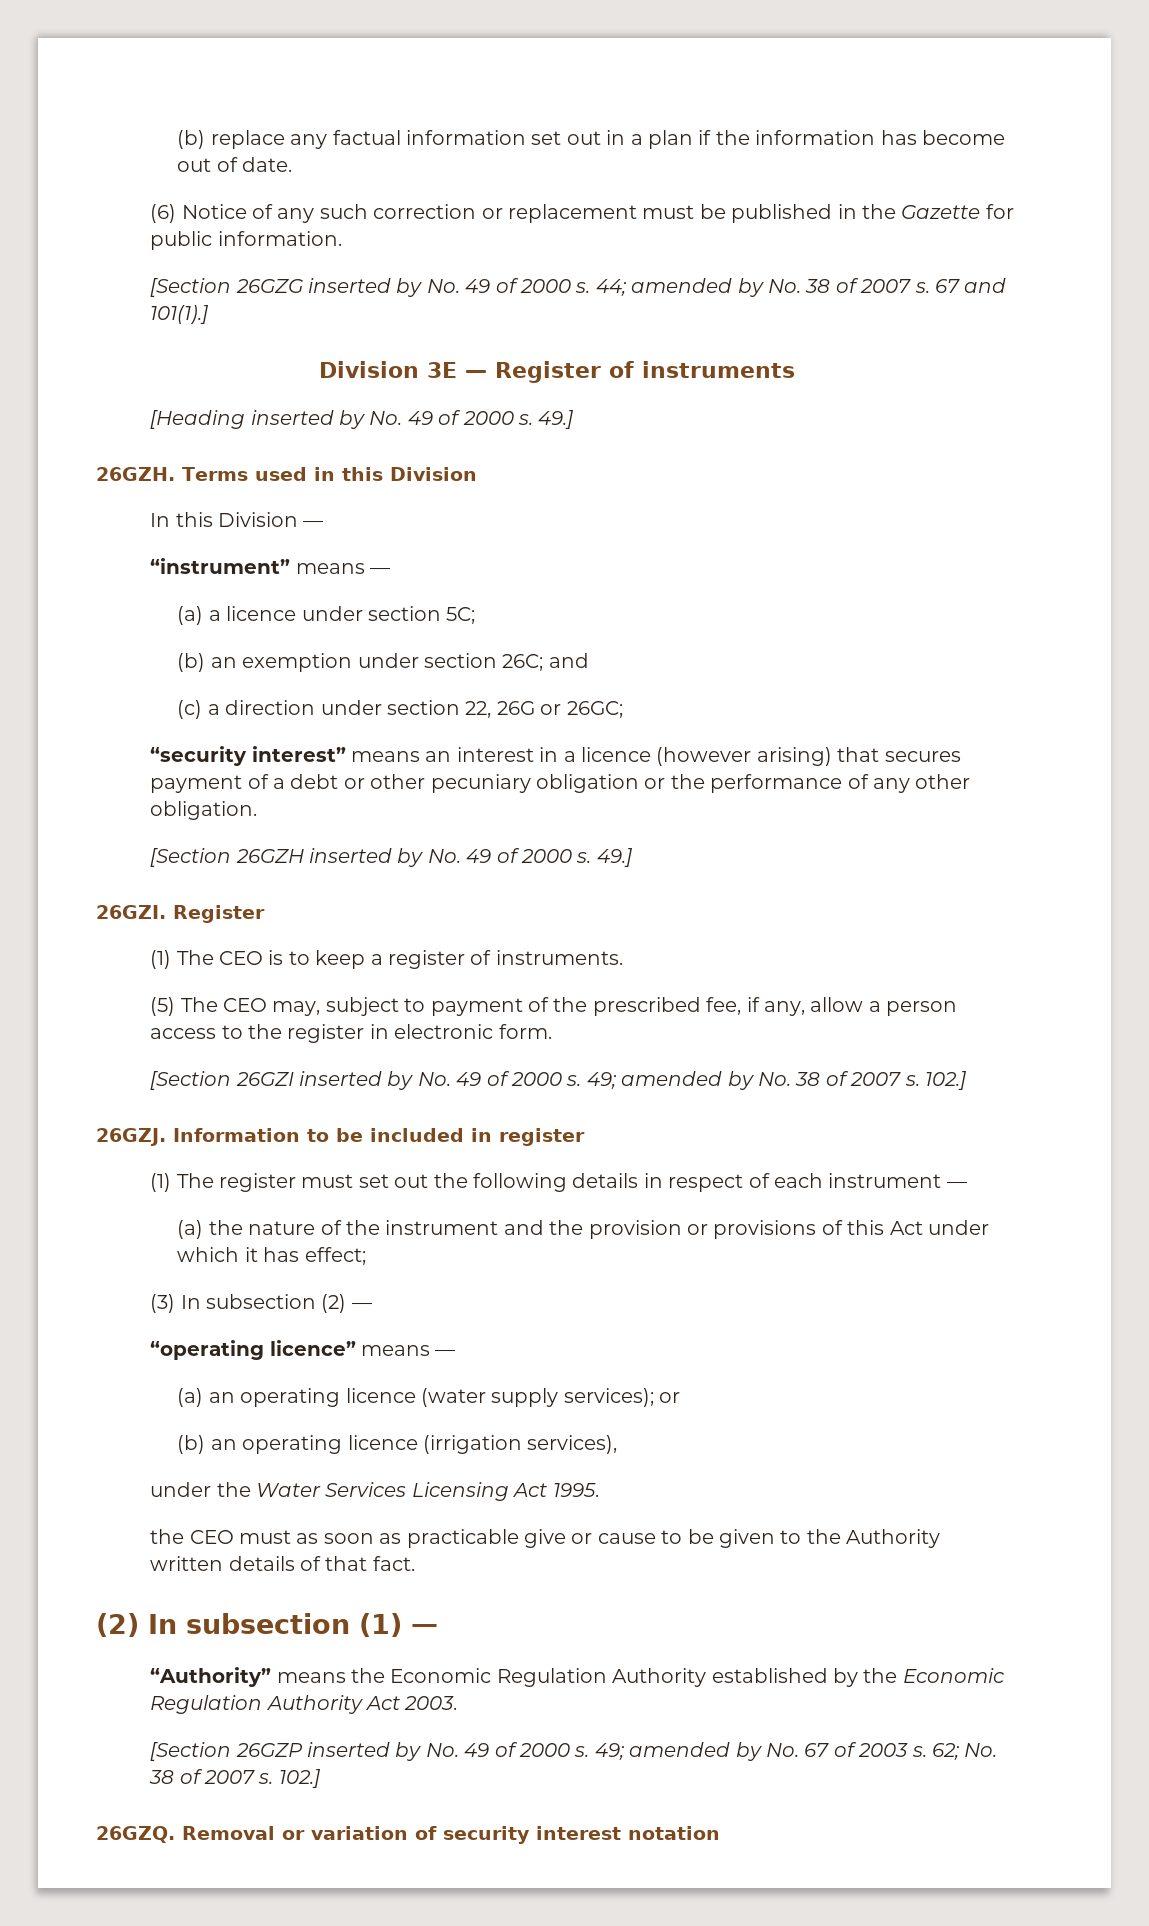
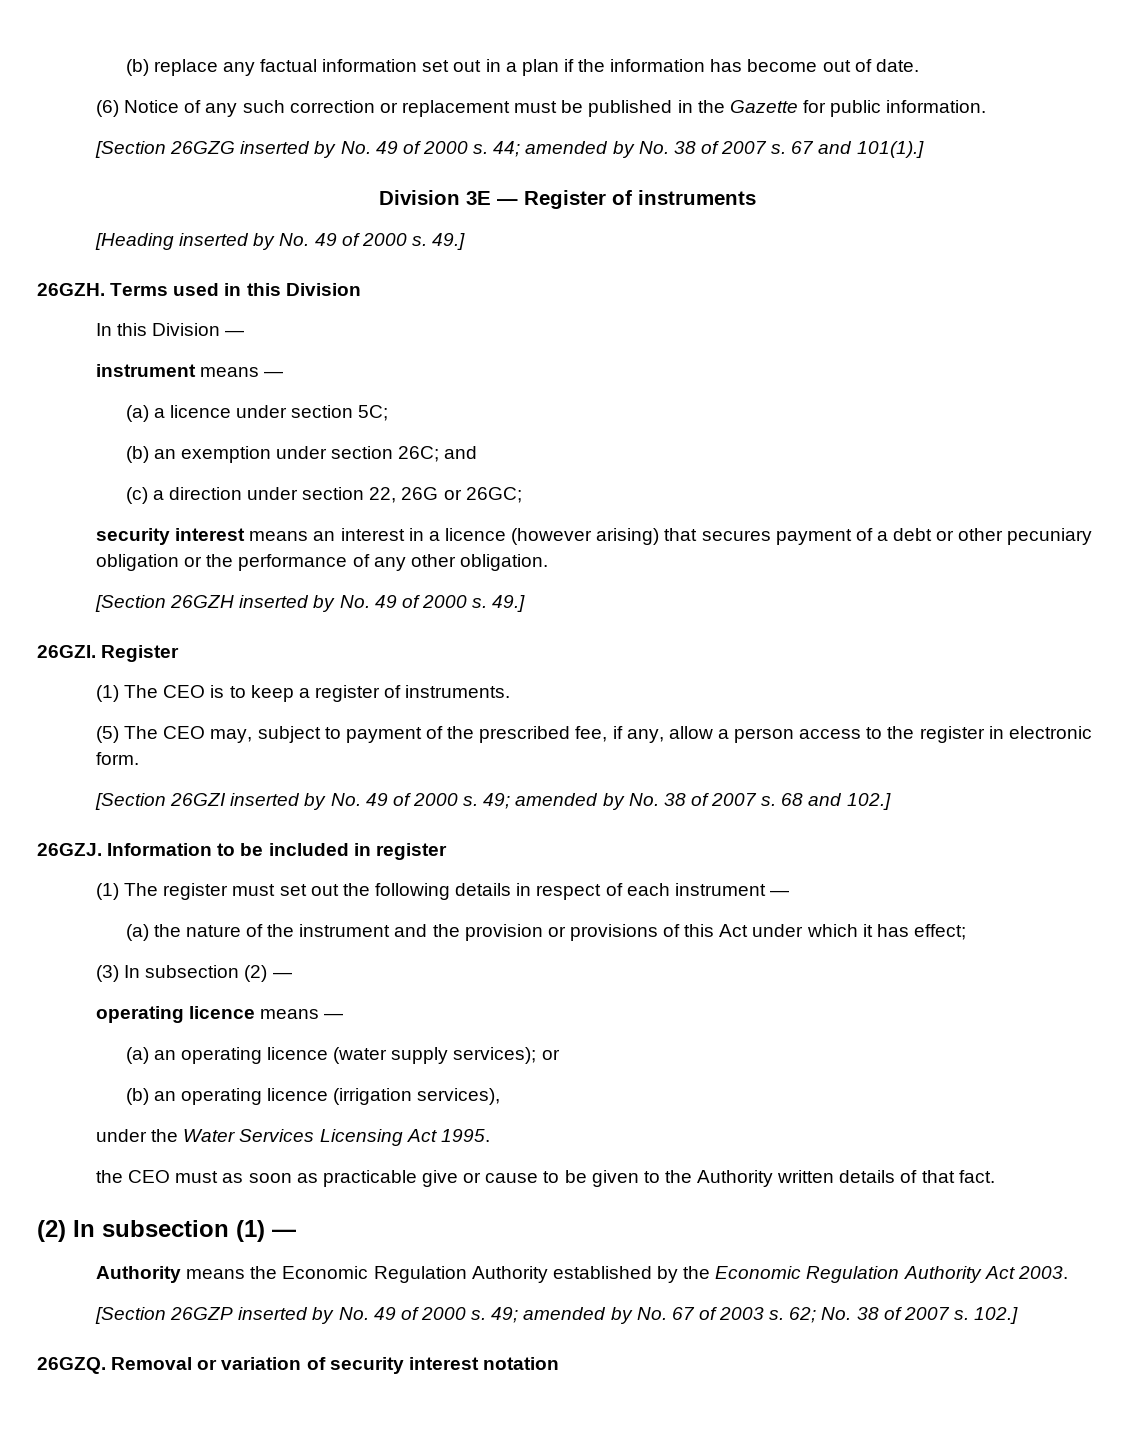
[150,558,291,574] “instrument” -> [96,364,197,377] instrument
[150,746,346,766] “security interest” -> [96,528,246,545] security interest
(920, 1080) none -> [781,793,843,806] 68 and
[150,1340,356,1360] “operating licence” -> [96,1006,256,1023] operating licence
[150,1667,272,1687] “Authority” -> [96,1266,182,1283] Authority

